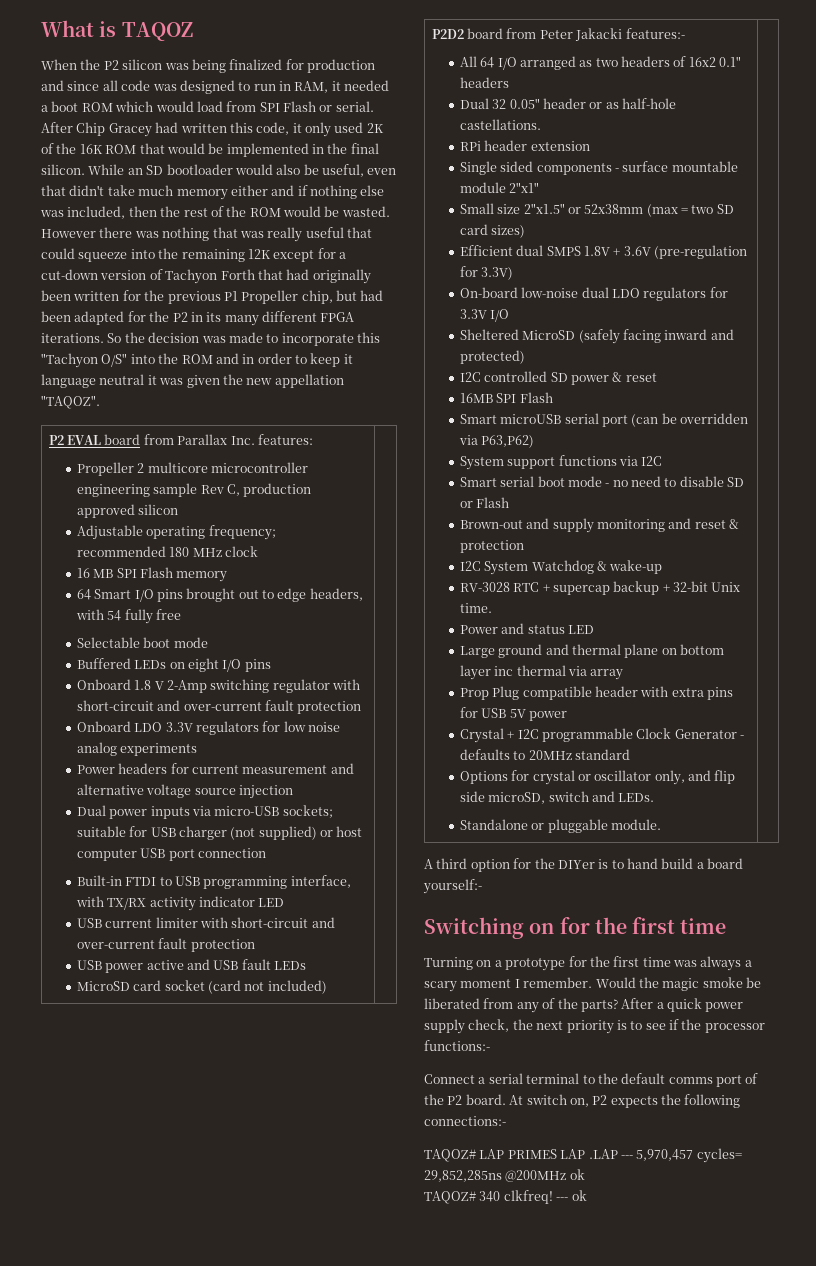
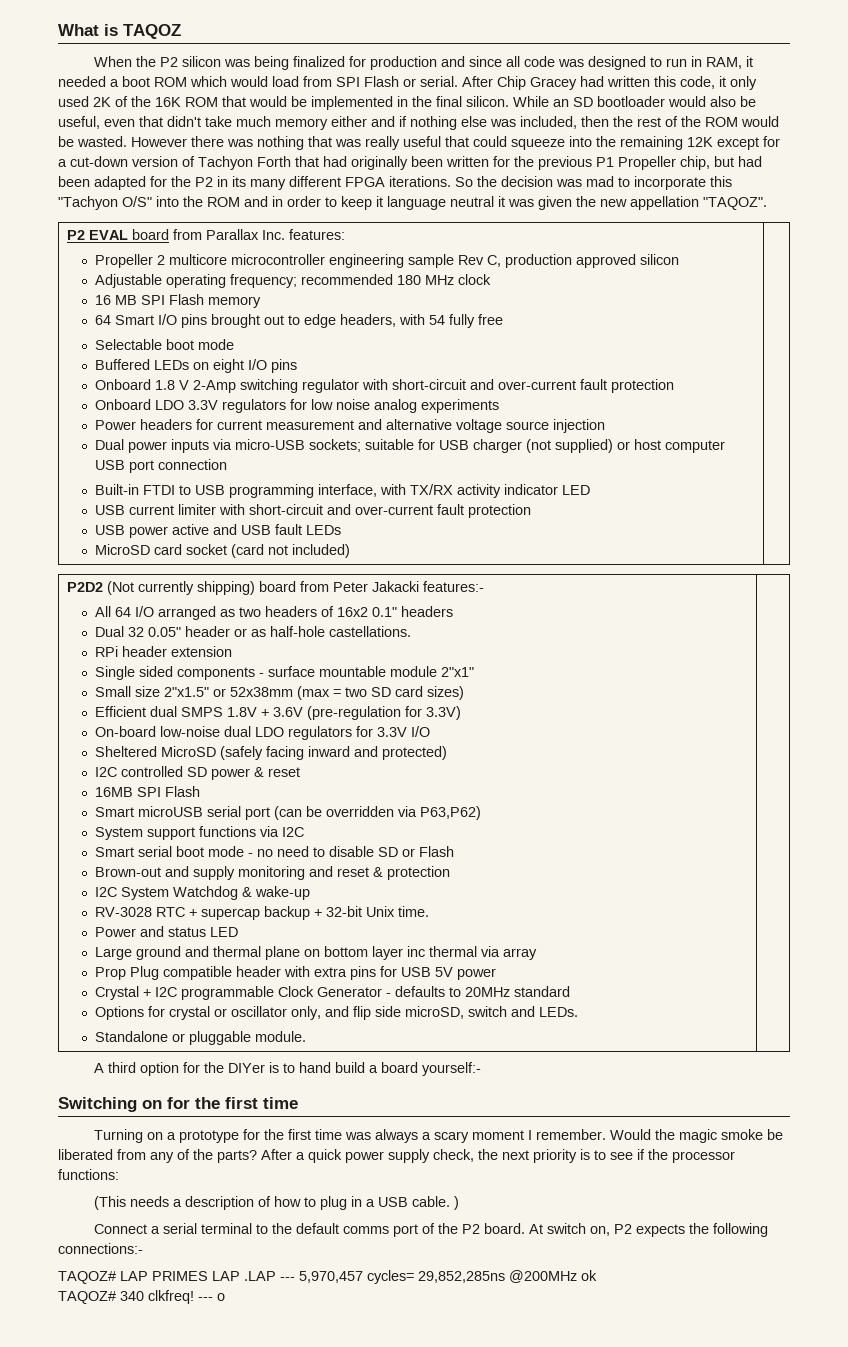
[228,332,263,343] made -> [586,176,614,187] mad
(464, 34) none -> [106,581,255,595] (Not currently shipping)
[424,1040,490,1051] functions:- -> [58,1169,119,1180] [93,1196,459,1210] functions: // (This needs a description of how to plug in a USB cable. )
[571,1190,587,1201] ok -> [217,1293,225,1301] o

